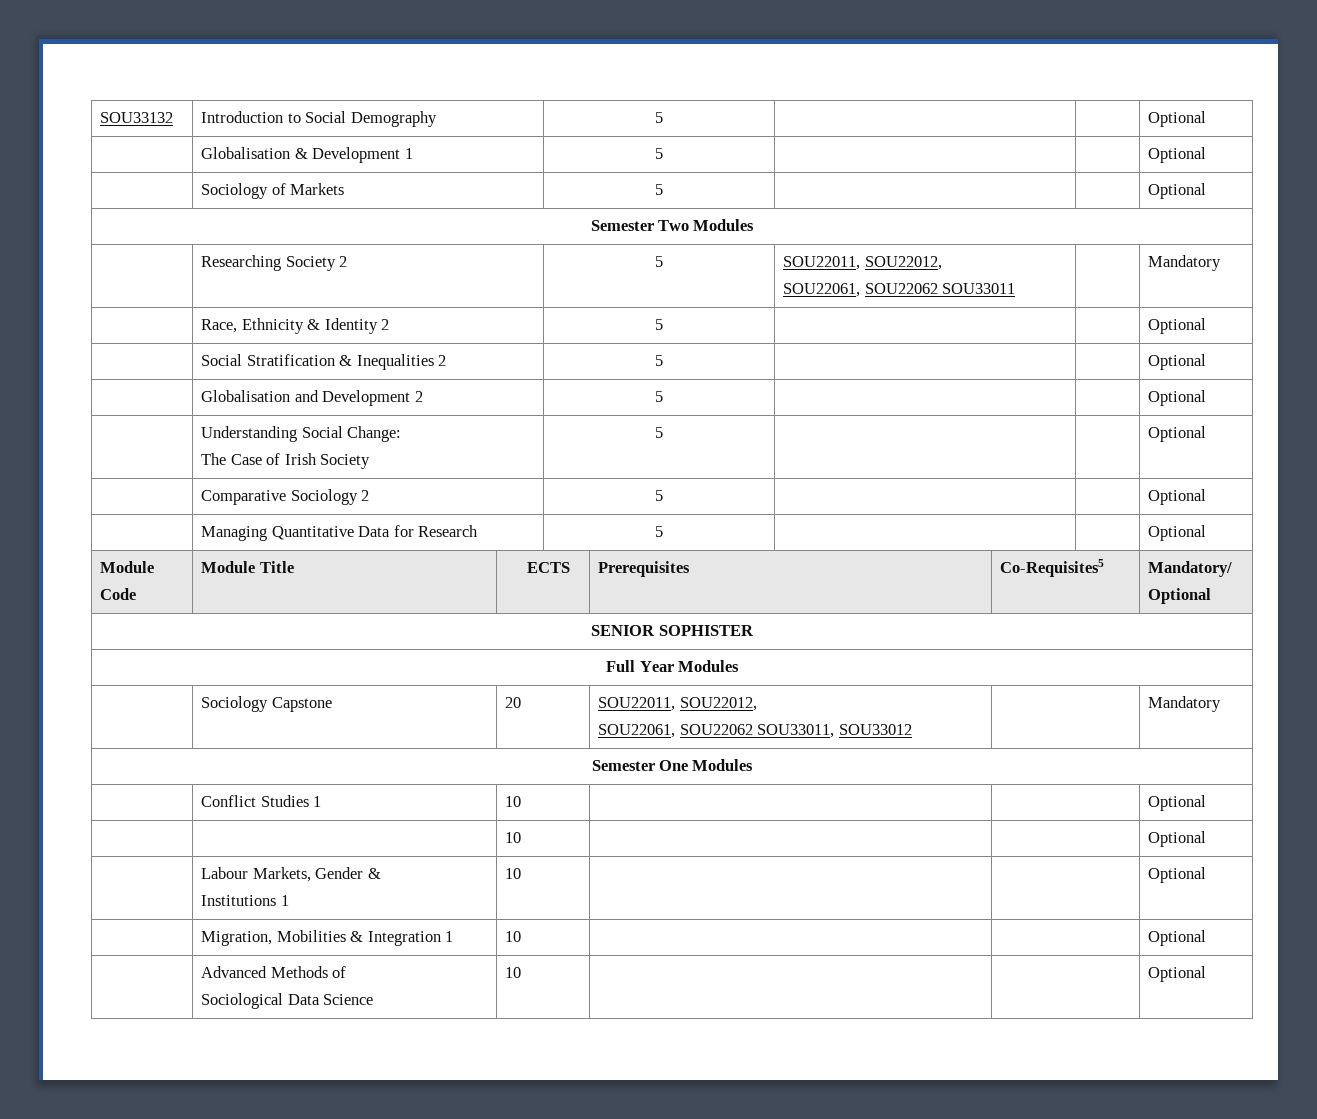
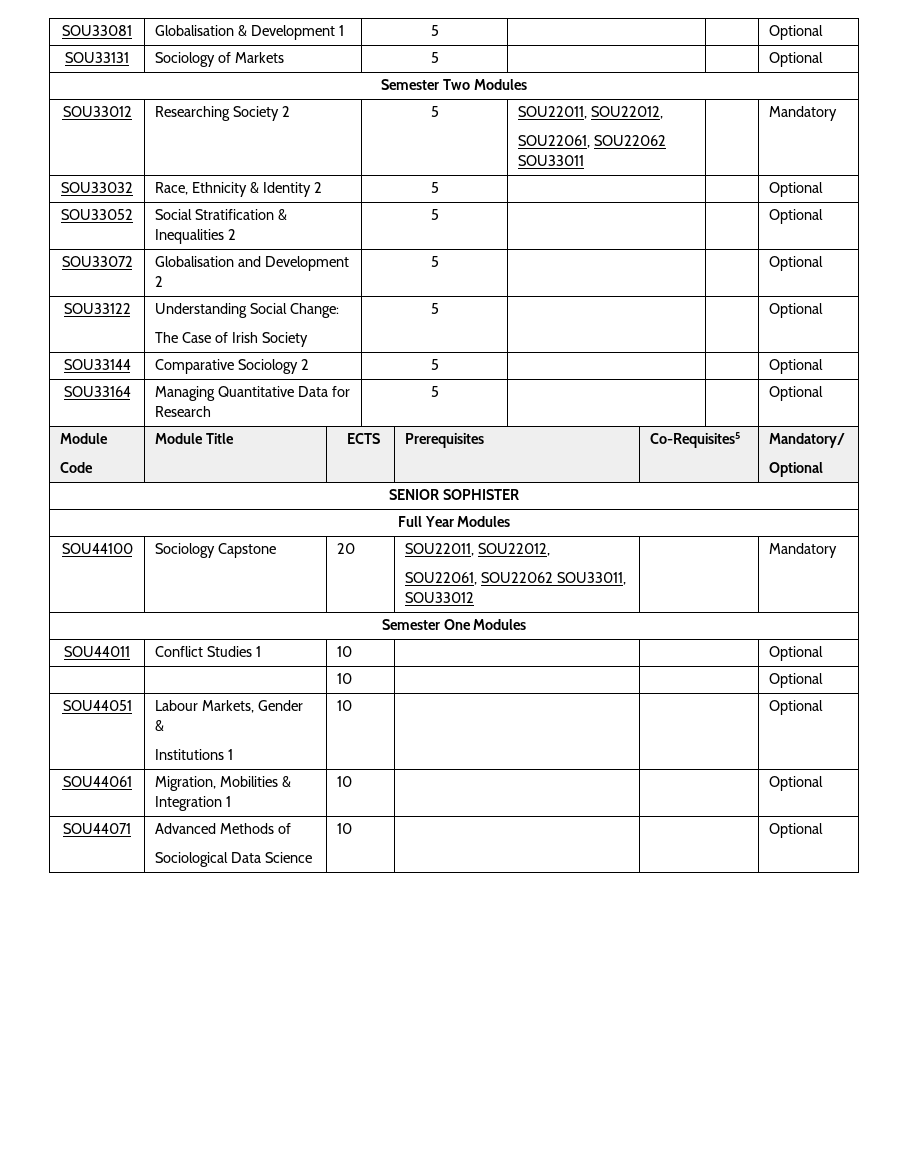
[100,112,174,123] [201,111,437,127] [655,112,663,123] [1148,111,1207,127] SOU33132 | Introduction to Social Demography | 5 | | | Optional // -> [62,25,132,36] SOU33081
(1207, 155) none -> [65,52,129,63] SOU33131
(755, 225) none -> [62,106,132,117] SOU33012
(1222, 263) none -> [61,182,133,193] SOU33032
(1207, 326) none -> [61,209,133,220] SOU33052
(1207, 362) none -> [61,256,133,267] SOU33072
(1207, 398) none -> [63,303,131,314] SOU33122
(1207, 434) none -> [63,359,131,370] SOU33144
(1207, 497) none -> [63,386,131,397] SOU33164
(739, 666) none -> [61,543,133,554] SOU44100
(754, 765) none -> [64,646,130,657] SOU44011
(1207, 839) none -> [62,700,132,711] SOU44051
(1207, 875) none -> [62,776,132,787] SOU44061
(1207, 938) none -> [63,823,131,834] SOU44071

